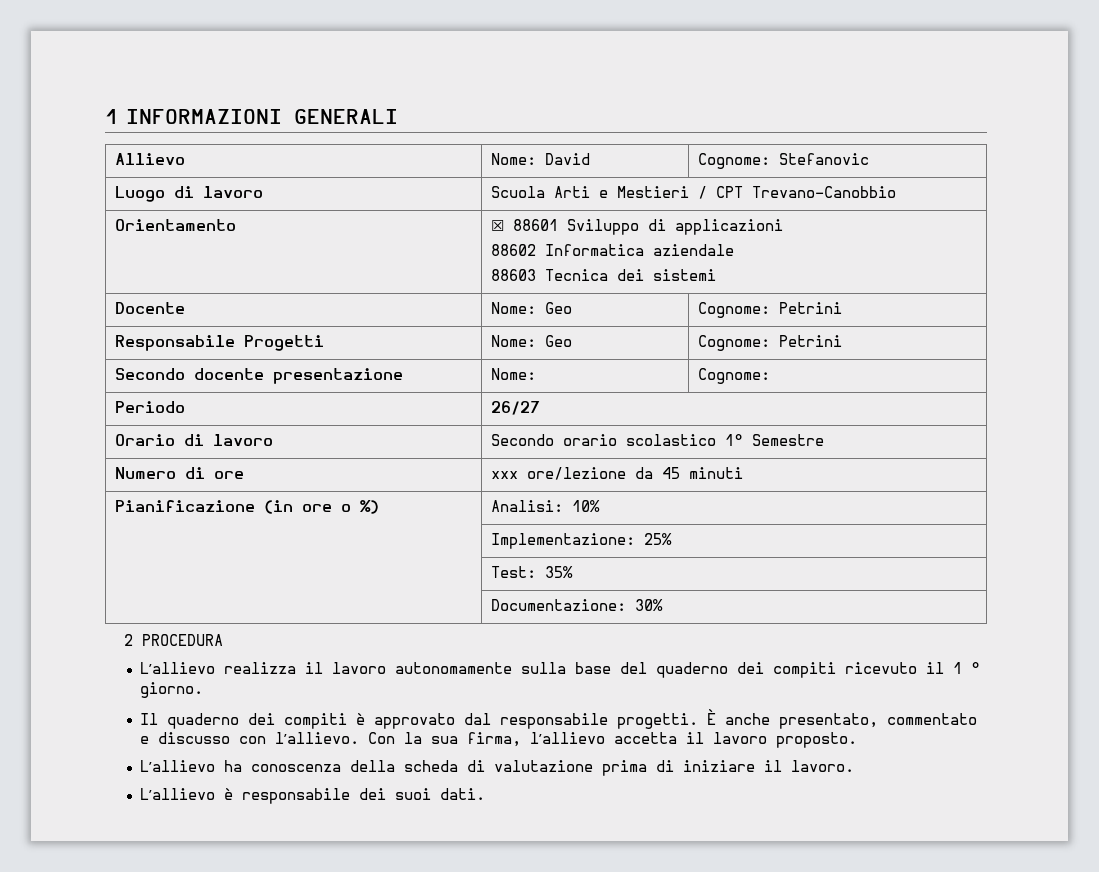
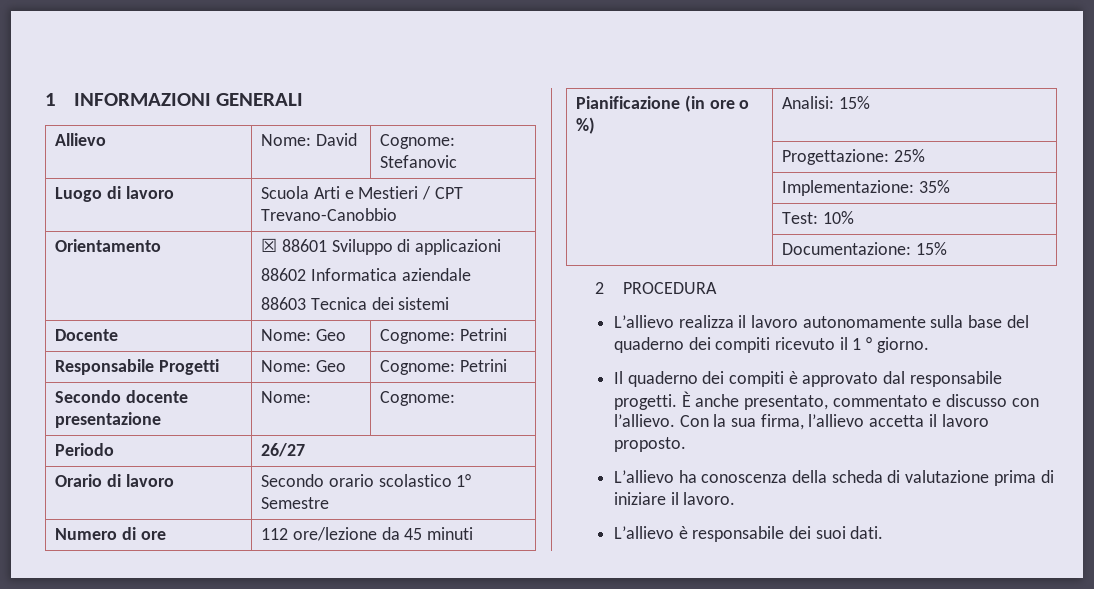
[490,471,518,479] xxx -> [261,528,289,540] 112
[571,500,600,512] [490,533,672,549] [490,566,573,578] 10% // | Implementazione: 25% // | Test: 35% -> [839,96,871,109] [782,149,926,165] [782,180,951,196] [782,211,855,224] 15% // | Progettazione: 25% // | Implementazione: 35% // | Test: 10%
[634,599,663,611] 30% -> [916,242,948,255] 15%

